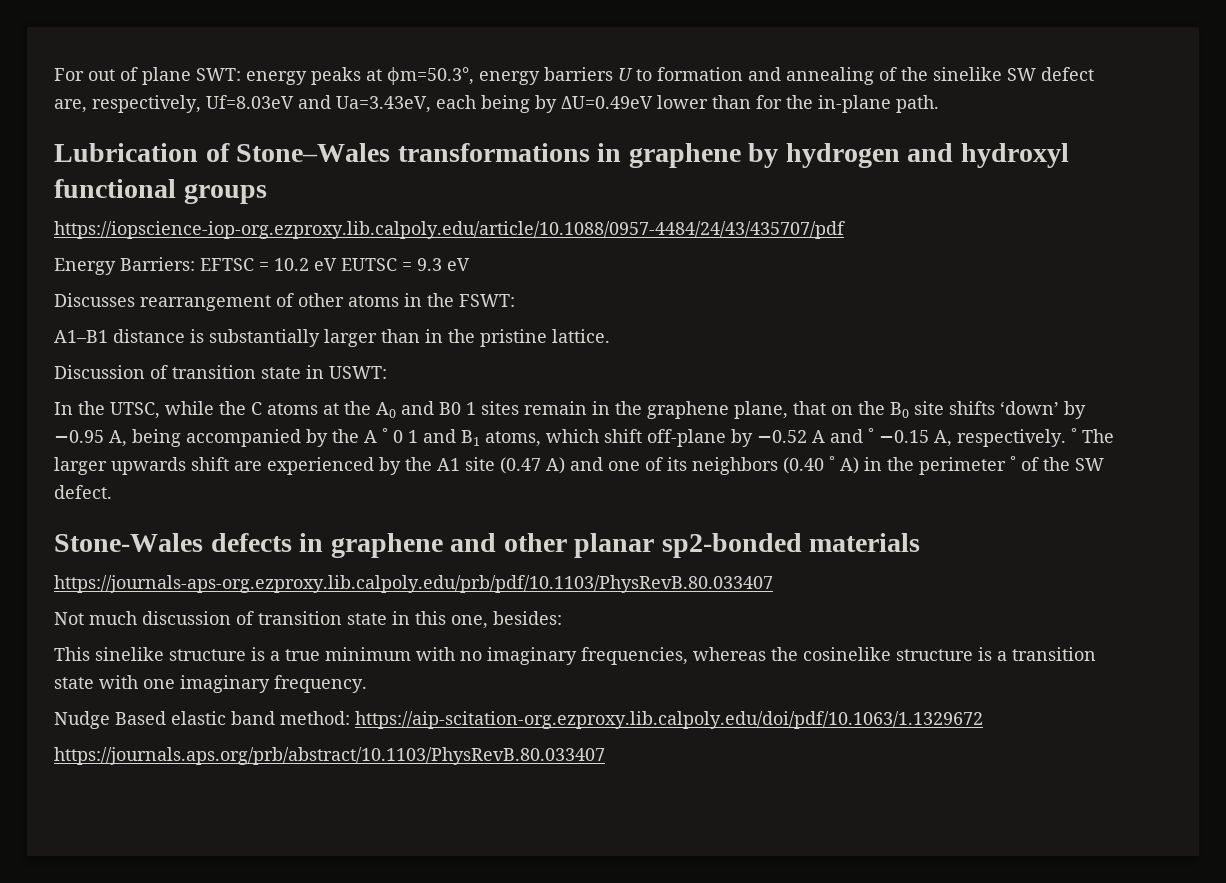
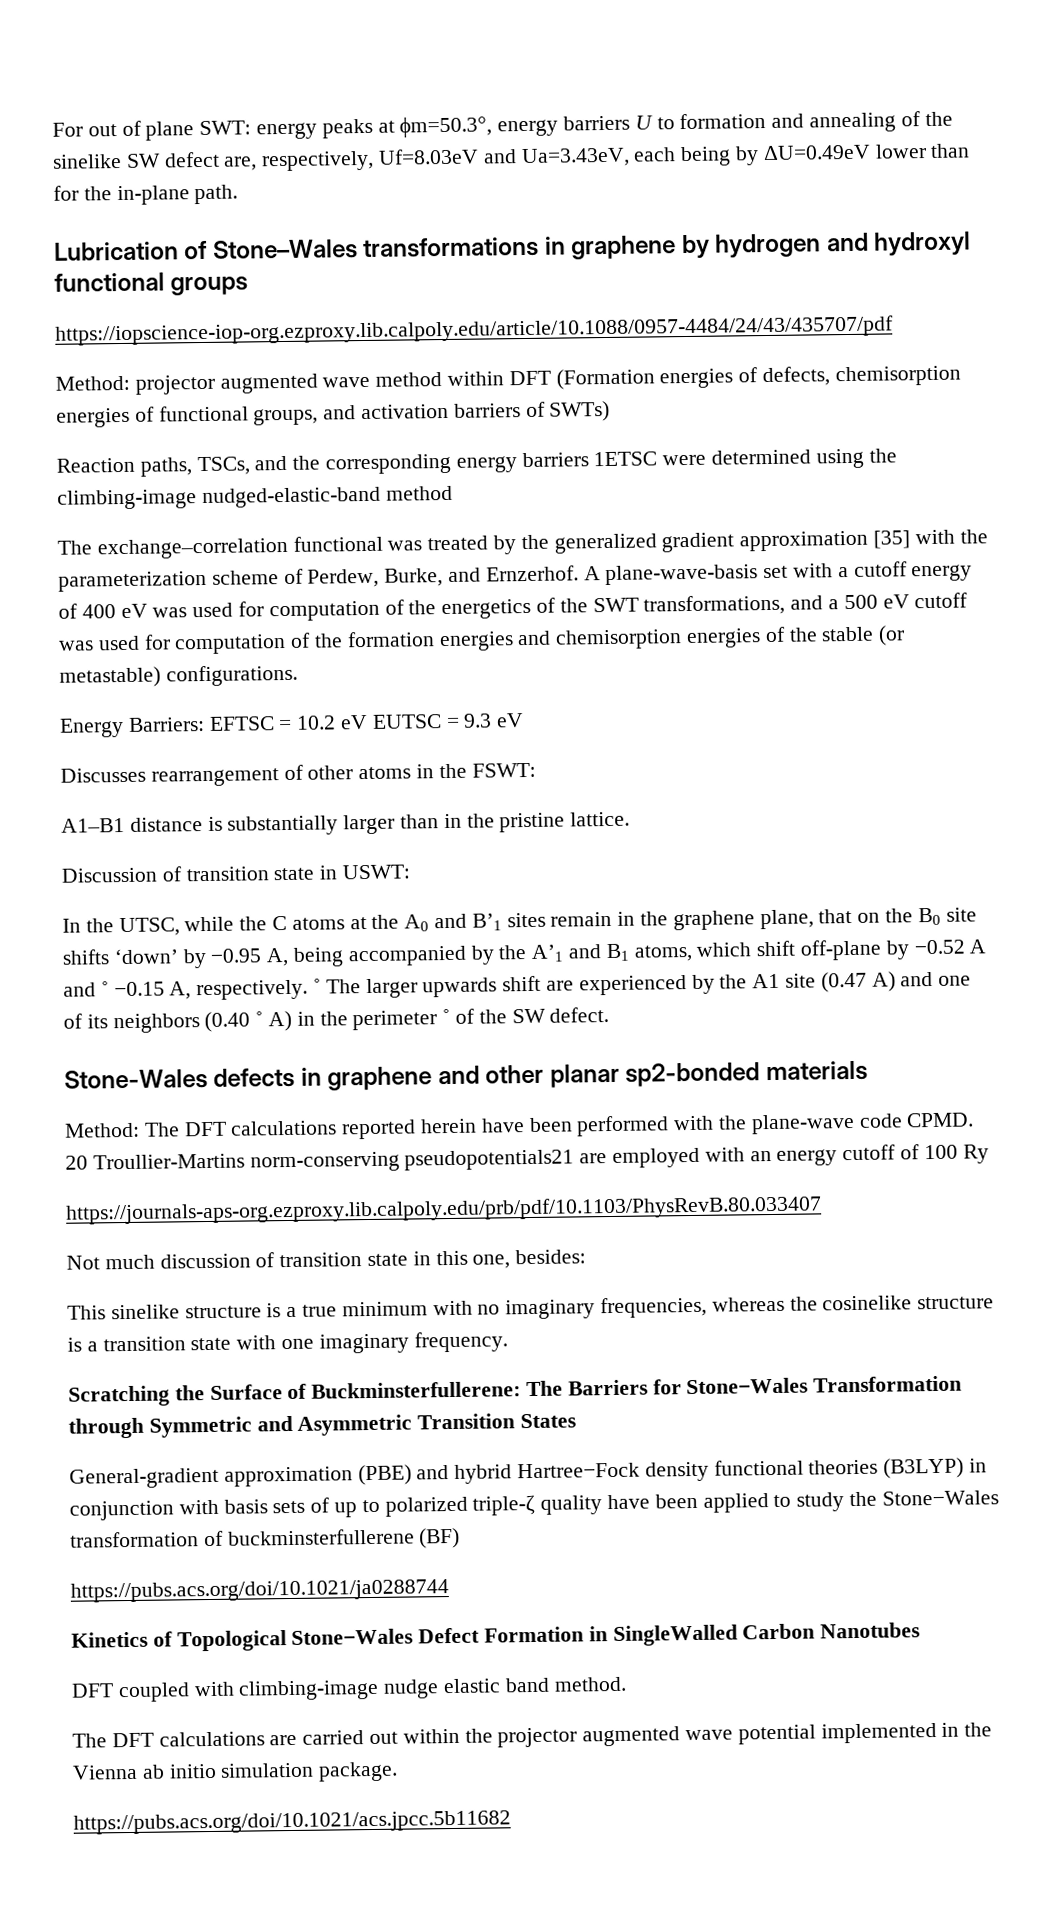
(845, 230) none -> [55,365,961,395] [56,400,611,428] [56,448,897,477] [57,485,453,510] [57,529,988,560] [58,561,973,592] [58,592,969,622] [58,625,906,655] [59,664,298,688] // Method: projector augmented wave method within DFT (Formation energies of defects, chemisorption energies of functional groups, and activation barriers of SWTs) // Reaction paths, TSCs, and the corresponding energy barriers 1ETSC were determined using the climbing-image nudged-elastic-band method // The exchange–correlation functional was treated by the generalized gradient approximation [35] with the parameterization scheme of Perdew, Burke, and Ernzerhof. A plane-wave-basis set with a cutoff energy of 400 eV was used for computation of the energetics of the SWT transformations, and a 500 eV cutoff was used for computation of the formation energies and chemisorption energies of the stable (or metastable) configurations.
[439,402,476,415] B0 1 -> [471,913,502,931] B’1
[364,428,418,443] A ˚ 0 1 -> [531,944,565,962] A’1
(921, 542) none -> [64,1112,975,1140] [65,1144,989,1173] // Method: The DFT calculations reported herein have been performed with the plane-wave code CPMD. 20 Troullier-Martins norm-conserving pseudopotentials21 are employed with an energy cutoff of 100 Ry
[54,711,983,729] [54,747,605,765] Nudge Based elastic band method: https://aip-scitation-org.ezproxy.lib.calpoly.edu/doi/pdf/10.1063/1.1329672 // https://journals.aps.org/prb/abstract/10.1103/PhysRevB.80.033407 -> [68,1375,963,1407] [68,1413,577,1439] [69,1457,988,1489] [69,1490,999,1521] [70,1527,461,1549] [70,1579,449,1603] [71,1622,921,1652] [71,1676,627,1703] [72,1722,993,1748] [72,1761,399,1782] [73,1810,511,1835] Scratching the Surface of Buckminsterfullerene: The Barriers for Stone−Wales Transformation through Symmetric and Asymmetric Transition States // General-gradient approximation (PBE) and hybrid Hartree−Fock density functional theories (B3LYP) in conjunction with basis sets of up to polarized triple-ζ quality have been applied to study the Stone−Wales transformation of buckminsterfullerene (BF) // https://pubs.acs.org/doi/10.1021/ja0288744 // Kinetics of Topological Stone−Wales Defect Formation in SingleWalled Carbon Nanotubes // DFT coupled with climbing-image nudge elastic band method. // The DFT calculations are carried out within the projector augmented wave potential implemented in the Vienna ab initio simulation package. // https://pubs.acs.org/doi/10.1021/acs.jpcc.5b11682

